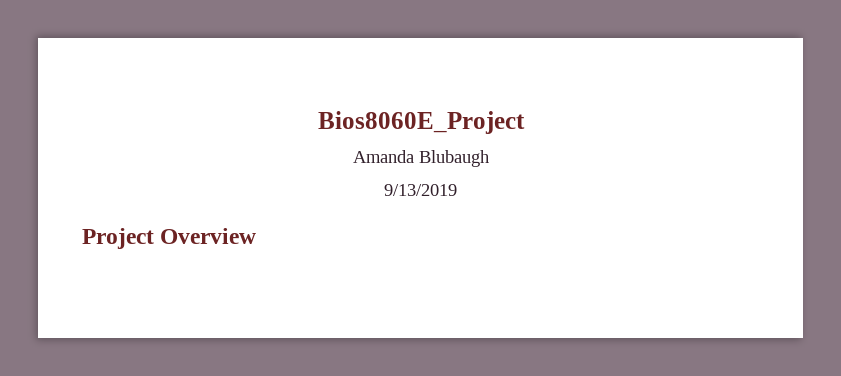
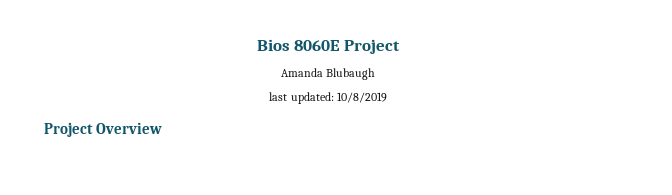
[317,111,525,134] Bios8060E_Project -> [256,39,401,54] Bios 8060E Project
[384,184,457,196] 9/13/2019 -> [269,92,387,104] last updated: 10/8/2019

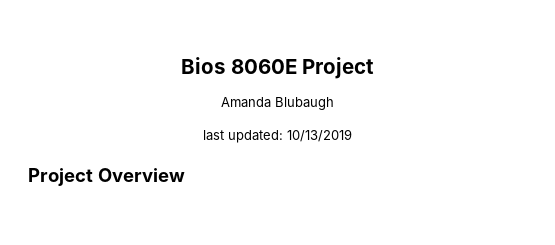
[336,92,387,103] 10/8/2019 -> [287,129,352,142] 10/13/2019

